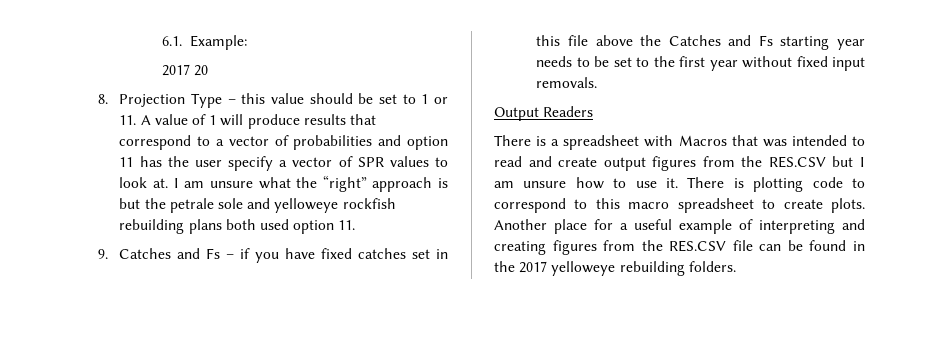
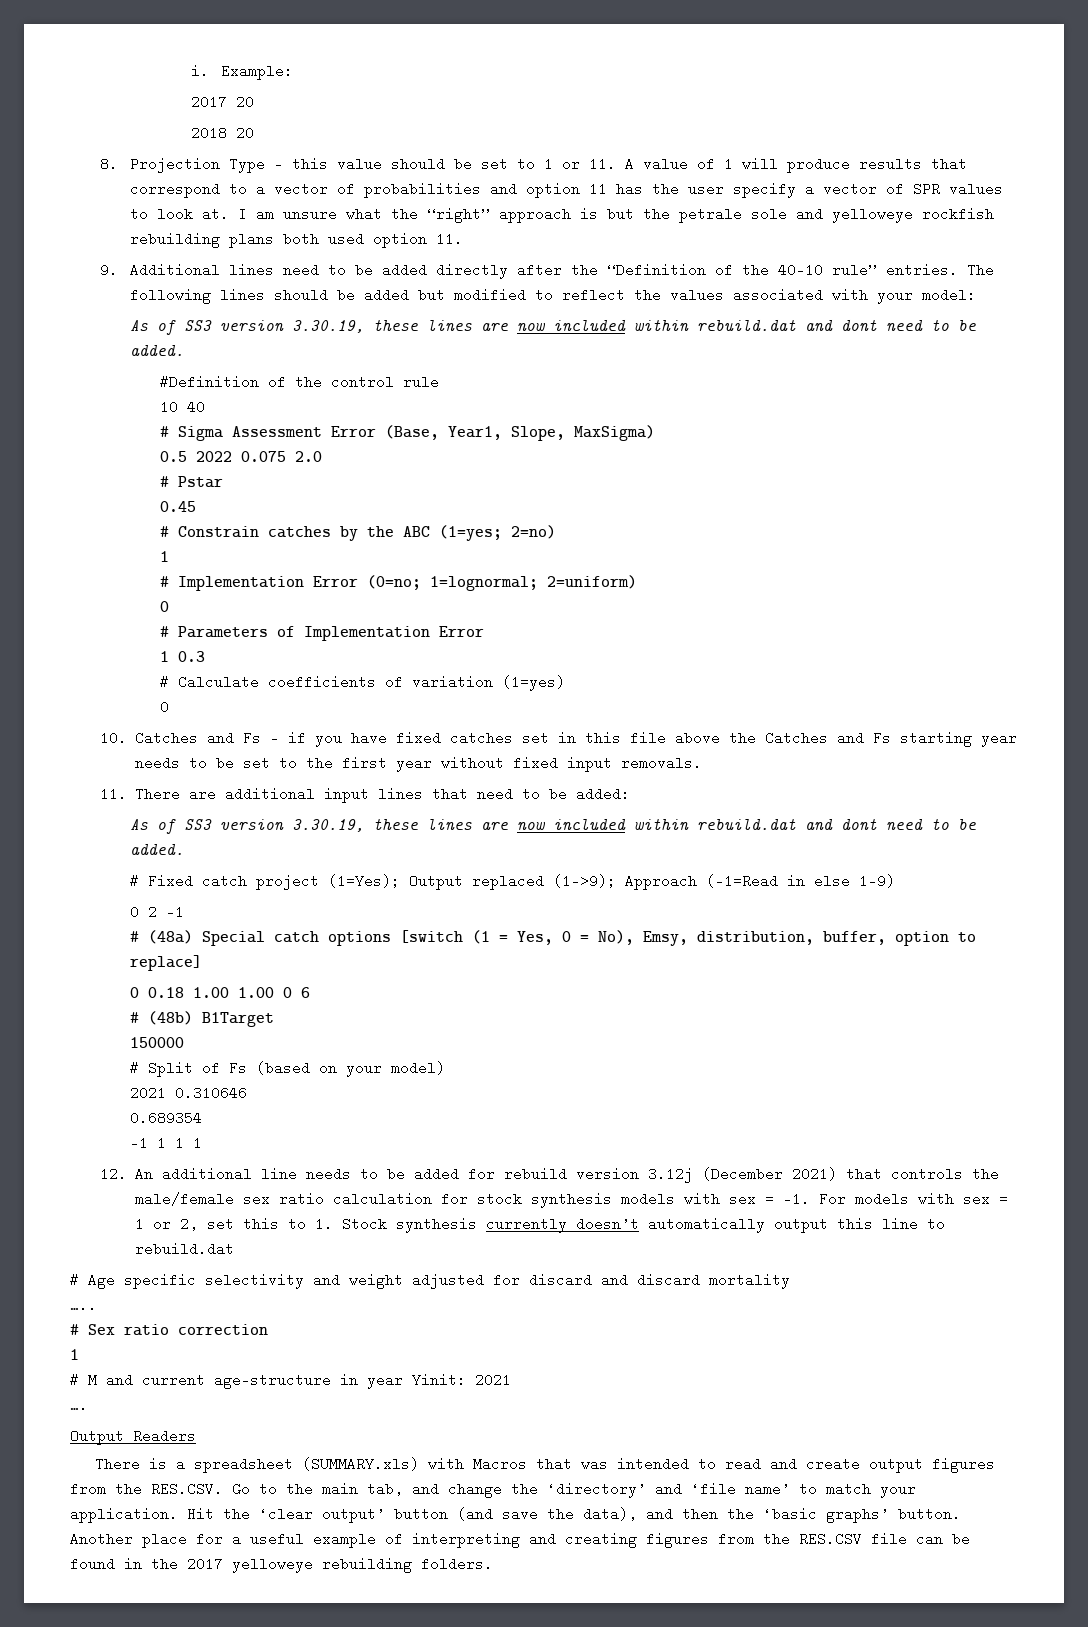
[161,36,182,46] 6.1. -> [190,64,209,78] i.
(209, 70) none -> [190,126,254,140] // 2018 20
(109, 254) none -> [130,263,995,279] [130,288,977,304] [130,319,977,335] [130,344,185,356] [160,375,440,389] [160,400,206,414] [160,425,656,441] [160,451,323,462] [160,476,224,488] [160,501,197,512] [160,525,557,541] [160,551,170,562] [160,575,638,591] [160,601,170,612] [160,626,485,641] [160,651,206,662] [160,675,566,691] [160,700,170,714] [100,731,128,745] Additional lines need to be added directly after the “Definition of the 40-10 rule” entries. The following lines should be added but modified to reflect the values associated with your model: // As of SS3 version 3.30.19, these lines are now included within rebuild.dat and dont need to be added. // #Definition of the control rule // 10 40 // # Sigma Assessment Error (Base, Year1, Slope, MaxSigma) // 0.5 2022 0.075 2.0 // # Pstar // 0.45 // # Constrain catches by the ABC (1=yes; 2=no) // 1 // # Implementation Error (0=no; 1=lognormal; 2=uniform) // 0 // # Parameters of Implementation Error // 1 0.3 // # Calculate coefficients of variation (1=yes) // 0 // 10.
(598, 82) none -> [100,787,631,803] [130,818,977,834] [130,843,185,855] [130,874,896,890] [130,905,185,919] [130,930,977,946] [130,955,203,971] [130,987,311,998] [130,1011,275,1027] [130,1037,185,1048] [130,1061,446,1077] [130,1086,248,1100] [130,1111,203,1125] [130,1136,203,1150] [100,1167,1000,1183] [135,1192,1009,1208] [135,1217,946,1233] [135,1242,235,1256] [70,1273,790,1289] [70,1298,97,1312] [70,1324,268,1336] [70,1349,79,1360] [70,1373,511,1389] [70,1398,88,1412] // 11. There are additional input lines that need to be added: // As of SS3 version 3.30.19, these lines are now included within rebuild.dat and dont need to be added. // # Fixed catch project (1=Yes); Output replaced (1->9); Approach (-1=Read in else 1-9) // 0 2 -1 // # (48a) Special catch options [switch (1 = Yes, 0 = No), Emsy, distribution, buffer, option to replace] // 0 0.18 1.00 1.00 0 6 // # (48b) B1Target // 150000 // # Split of Fs (based on your model) // 2021 0.310646 // 0.689354 // -1 1 1 1 // 12. An additional line needs to be added for rebuild version 3.12j (December 2021) that controls the male/female sex ratio calculation for stock synthesis models with sex = -1. For models with sex = 1 or 2, set this to 1. Stock synthesis currently doesn’t automatically output this line to rebuild.dat // # Age specific selectivity and weight adjusted for discard and discard mortality // ….. // # Sex ratio correction // 1 // # M and current age-structure in year Yinit: 2021 // ….
(640, 142) none -> [301,1457,419,1471] (SUMMARY.xls)
[768,156,865,168] [494,177,865,192] [494,198,865,213] RES.CSV but I am unsure how to use it. There is plotting code to correspond to this macro spreadsheet to create plots. -> [151,1482,916,1498] [70,1507,961,1523] RES.CSV. Go to the main tab, and change the ‘directory’ and ‘file name’ to match your application. Hit the ‘clear output’ button (and save the data), and then the ‘basic graphs’ button.

